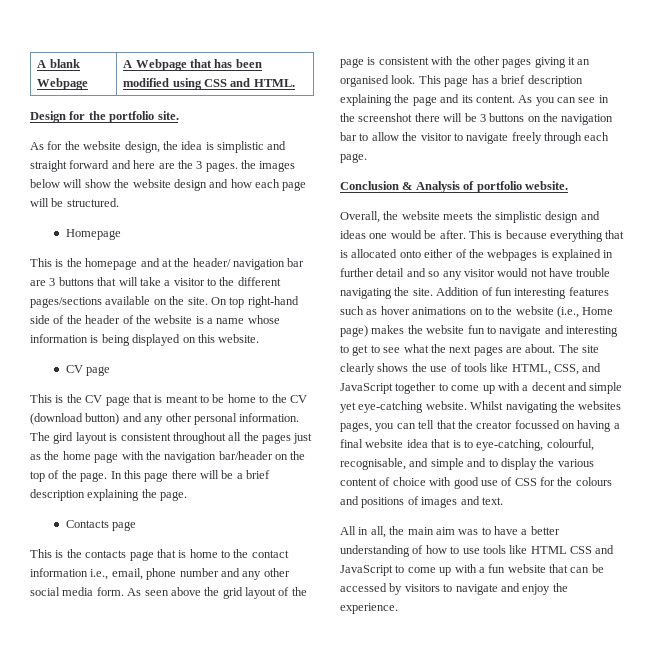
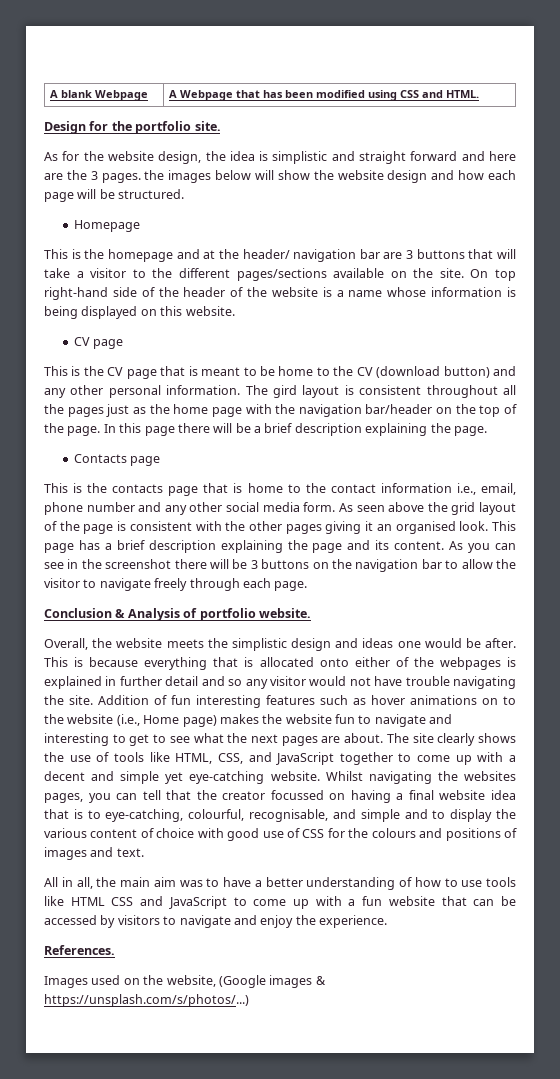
(398, 608) none -> [44,945,115,955] [44,975,326,988] [44,994,249,1007] // References. // Images used on the website, (Google images & https://unsplash.com/s/photos/...)

